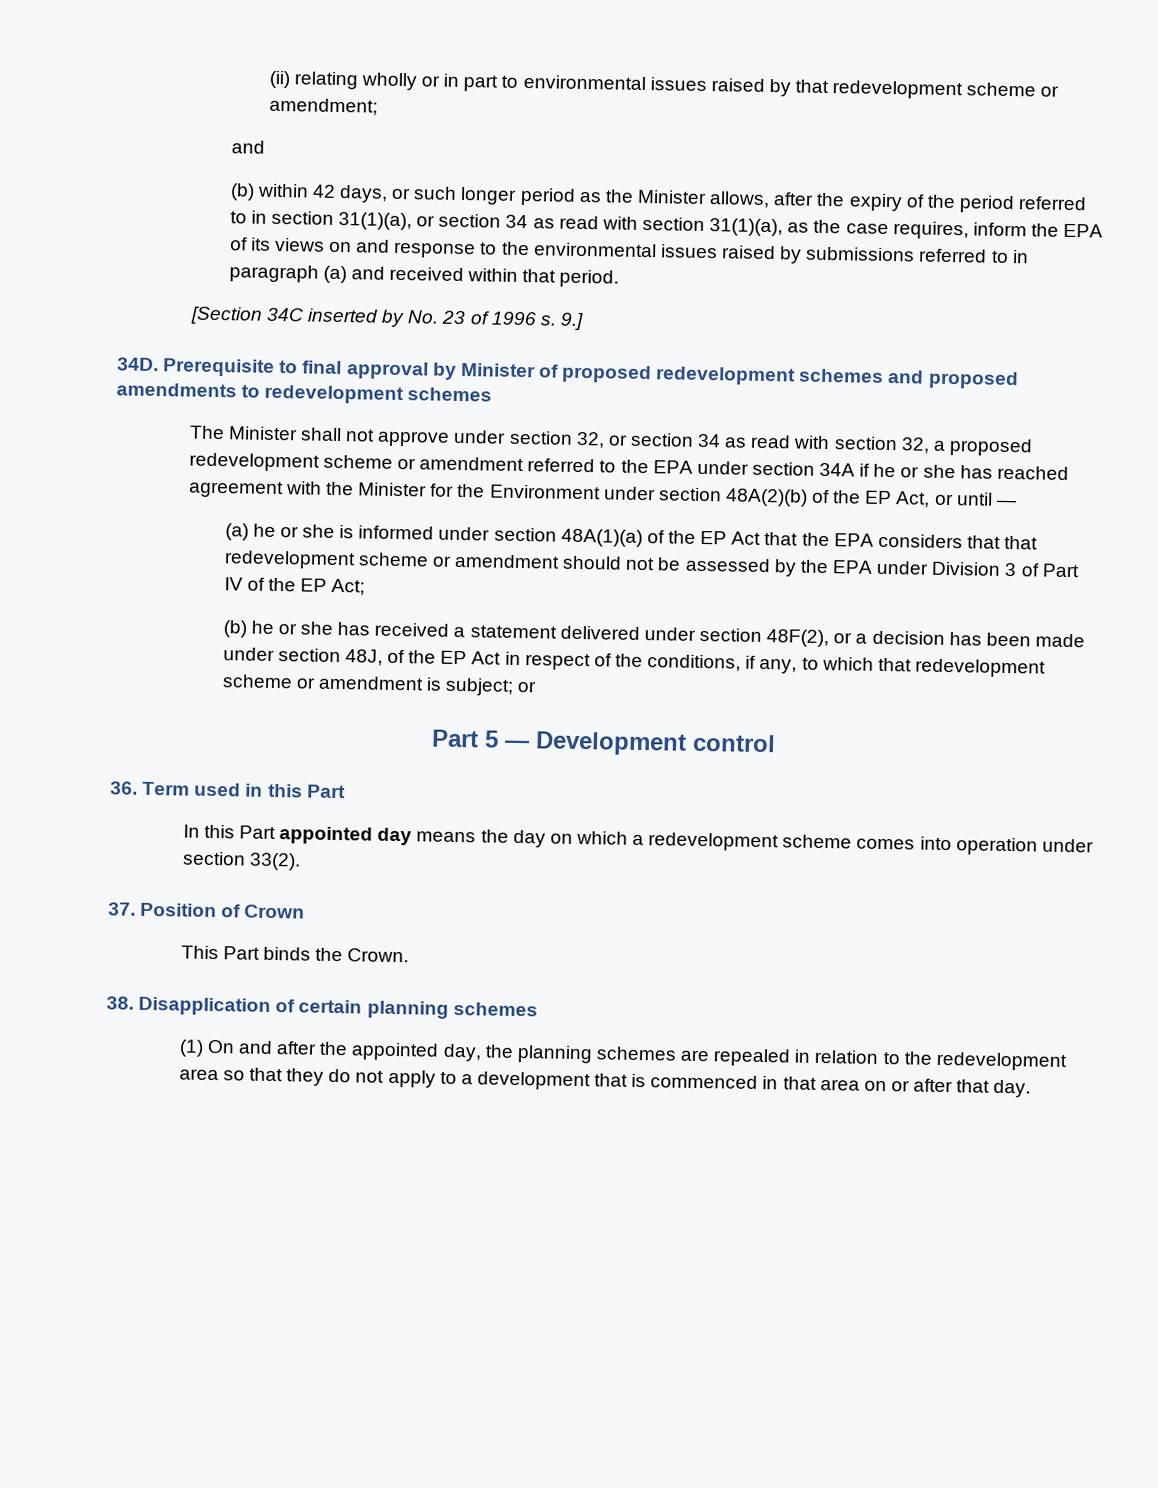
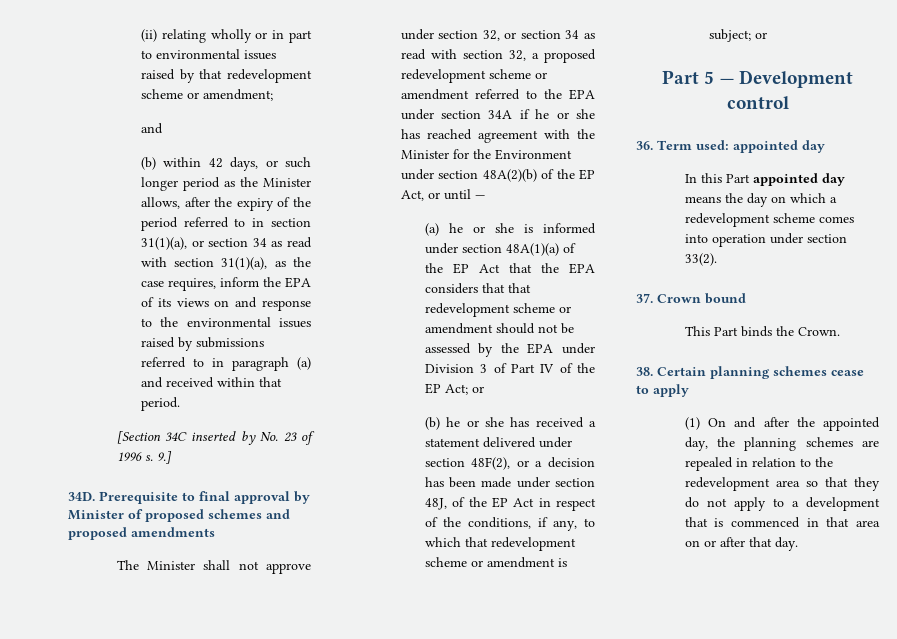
[655,366,797,386] redevelopment -> (204, 515) none
[241,384,493,405] to redevelopment schemes -> (215, 532) none
(366, 587) none -> [471,386,484,393] or
[194,782,346,799] used in this Part -> [696,140,825,153] used: appointed day
[140,902,242,918] Position of -> (653, 298) none
(306, 911) none -> [705,293,746,304] bound
[138,996,538,1019] Disapplication of certain planning schemes -> [657,366,864,379] [636,384,689,397] Certain planning schemes cease to apply

